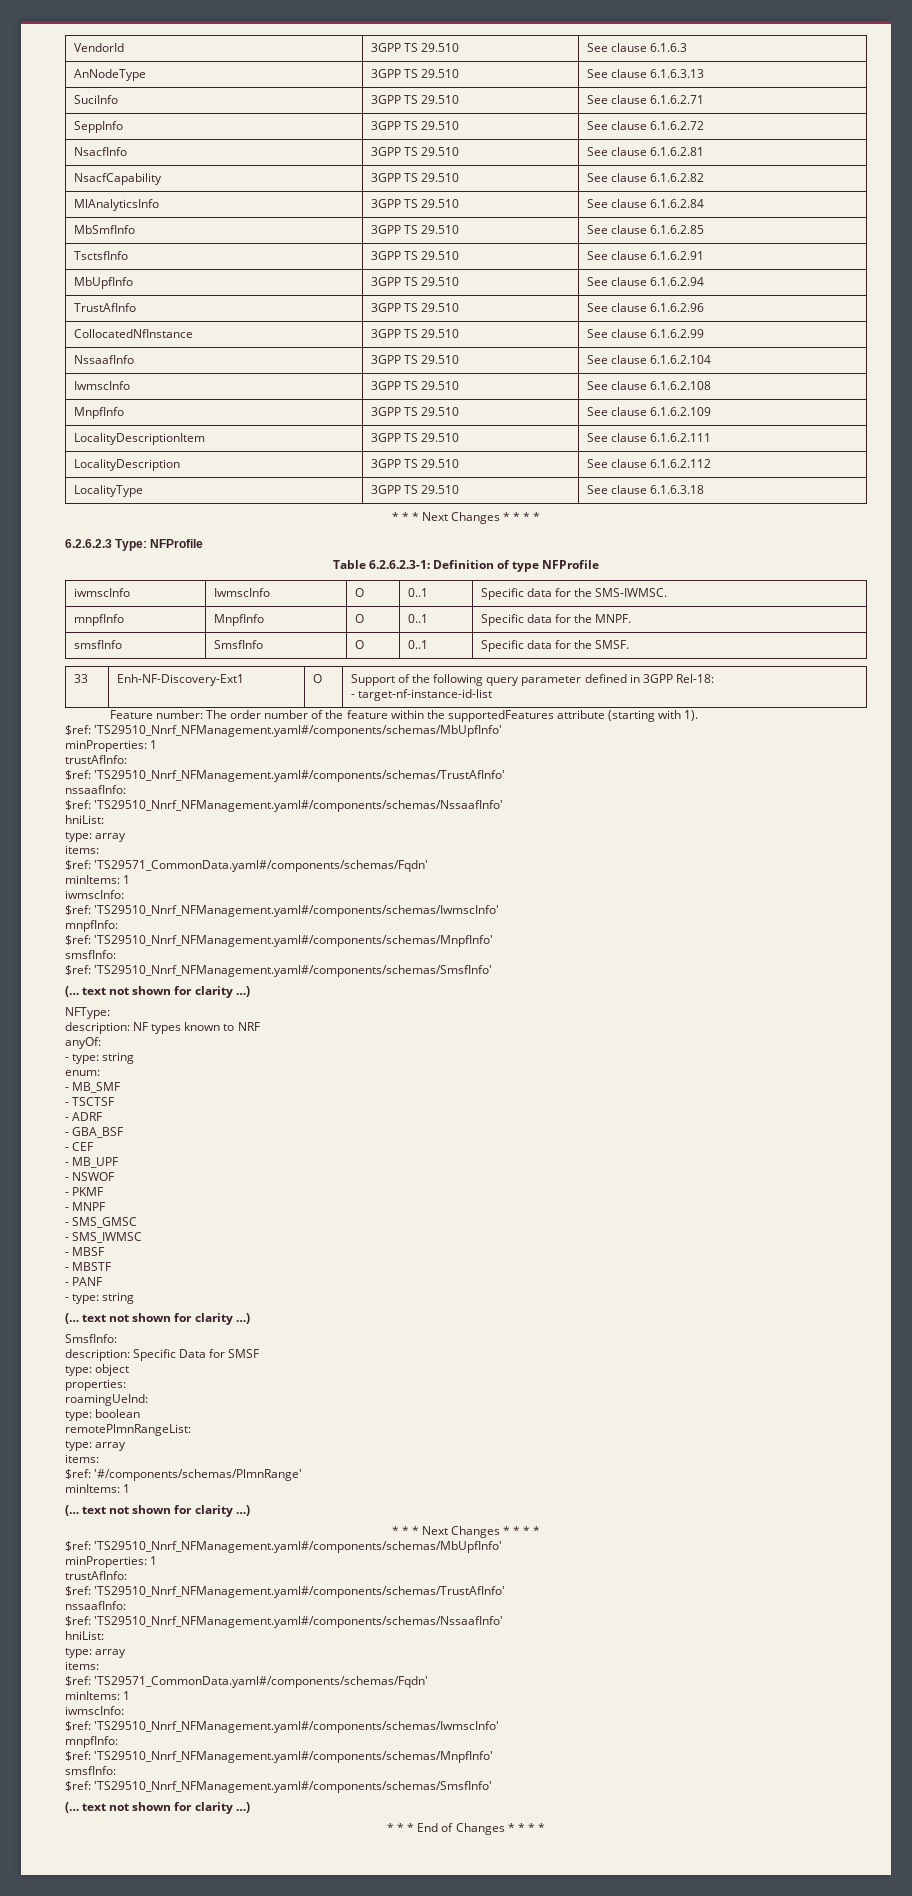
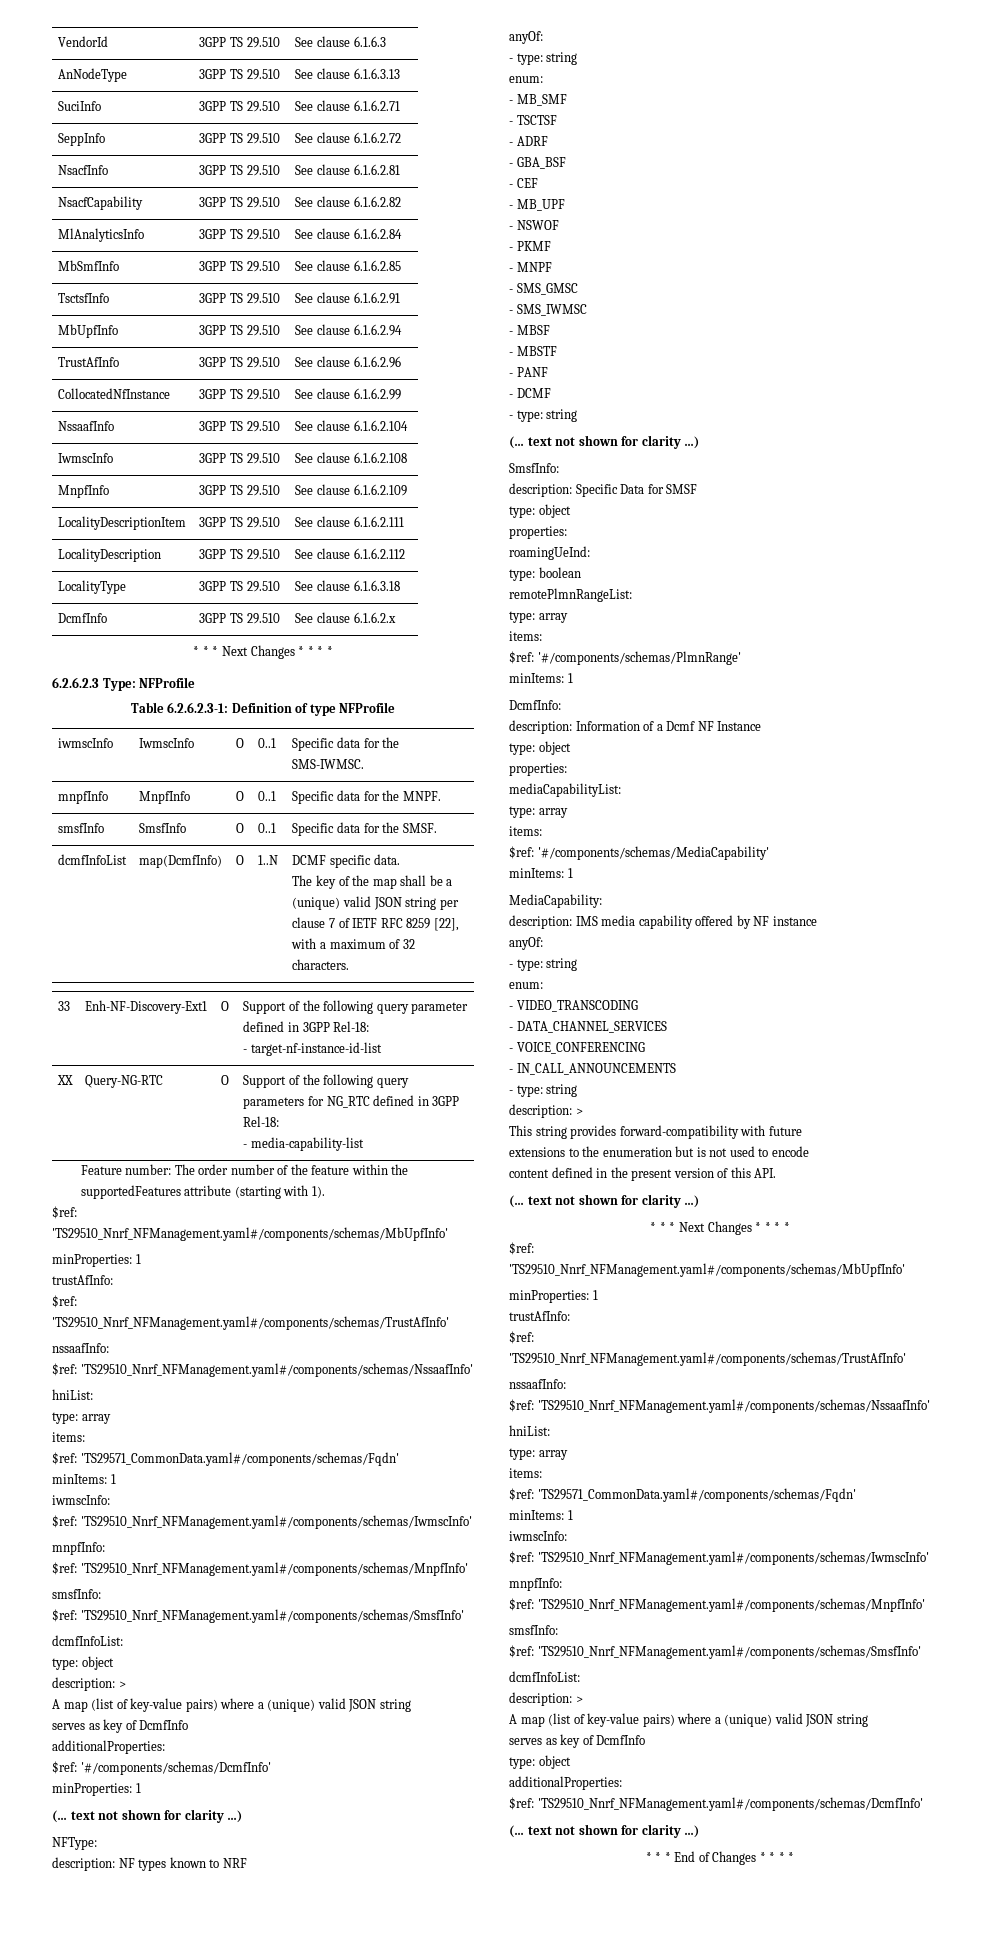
(705, 489) none -> [58,613,108,623] [199,613,280,624] [295,612,396,623] // DcmfInfo | 3GPP TS 29.510 | See clause 6.1.6.2.x
(630, 644) none -> [58,854,128,865] [139,855,223,868] [236,855,245,865] [258,855,279,865] [292,854,400,868] [292,875,453,889] [292,896,459,910] [292,917,459,931] [291,938,415,949] [292,959,350,970] // dcmfInfoList | map(DcmfInfo) | O | 1..N | DCMF specific data. // The key of the map shall be a (unique) valid JSON string per clause 7 of IETF RFC 8259 [22], with a maximum of 32 characters.
(492, 695) none -> [57,1075,74,1085] [85,1075,164,1088] [221,1075,230,1085] [243,1074,409,1088] [243,1095,460,1109] [243,1116,280,1127] [243,1137,364,1151] // XX | Query-NG-RTC | O | Support of the following query parameters for NG_RTC defined in 3GPP Rel-18: // - media-capability-list
(493, 971) none -> [52,1635,123,1646] [52,1656,114,1670] [52,1677,126,1691] [52,1698,411,1712] [52,1719,189,1733] [52,1740,165,1754] [52,1761,271,1775] [52,1783,141,1796] // dcmfInfoList: // type: object // description: > // A map (list of key-value pairs) where a (unique) valid JSON string // serves as key of DcmfInfo // additionalProperties: // $ref: '#/components/schemas/DcmfInfo' // minProperties: 1
(103, 1281) none -> [509,388,551,398] // - DCMF
(131, 1488) none -> [509,700,561,710] [509,720,762,734] [509,741,571,755] [509,763,567,776] [509,783,621,797] [509,806,568,818] [509,826,542,836] [509,846,769,860] [509,868,573,878] [509,894,602,908] [509,915,817,929] [509,937,543,950] [509,958,578,971] [509,982,543,989] [509,1000,638,1012] [509,1021,667,1033] [509,1042,645,1054] [509,1063,676,1075] [509,1084,578,1097] [509,1104,583,1118] [509,1125,802,1139] [509,1146,809,1157] [509,1167,777,1181] // DcmfInfo: // description: Information of a Dcmf NF Instance // type: object // properties: // mediaCapabilityList: // type: array // items: // $ref: '#/components/schemas/MediaCapability' // minItems: 1 // MediaCapability: // description: IMS media capability offered by NF instance // anyOf: // - type: string // enum: // - VIDEO_TRANSCODING // - DATA_CHANNEL_SERVICES // - VOICE_CONFERENCING // - IN_CALL_ANNOUNCEMENTS // - type: string // description: > // This string provides forward-compatibility with future // extensions to the enumeration but is not used to encode // content defined in the present version of this API.
(493, 1787) none -> [509,1671,580,1682] [509,1692,583,1706] [509,1713,868,1727] [509,1734,646,1748] [509,1755,571,1769] [509,1776,622,1790] [509,1797,923,1811] // dcmfInfoList: // description: > // A map (list of key-value pairs) where a (unique) valid JSON string // serves as key of DcmfInfo // type: object // additionalProperties: // $ref: 'TS29510_Nnrf_NFManagement.yaml#/components/schemas/DcmfInfo'

